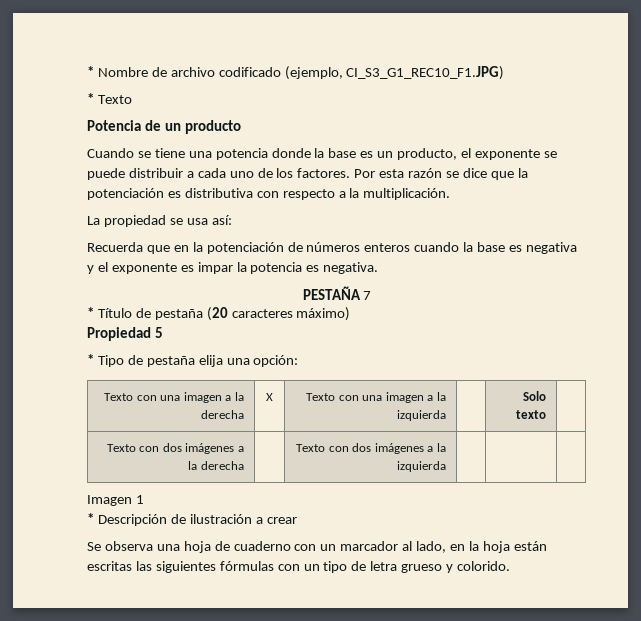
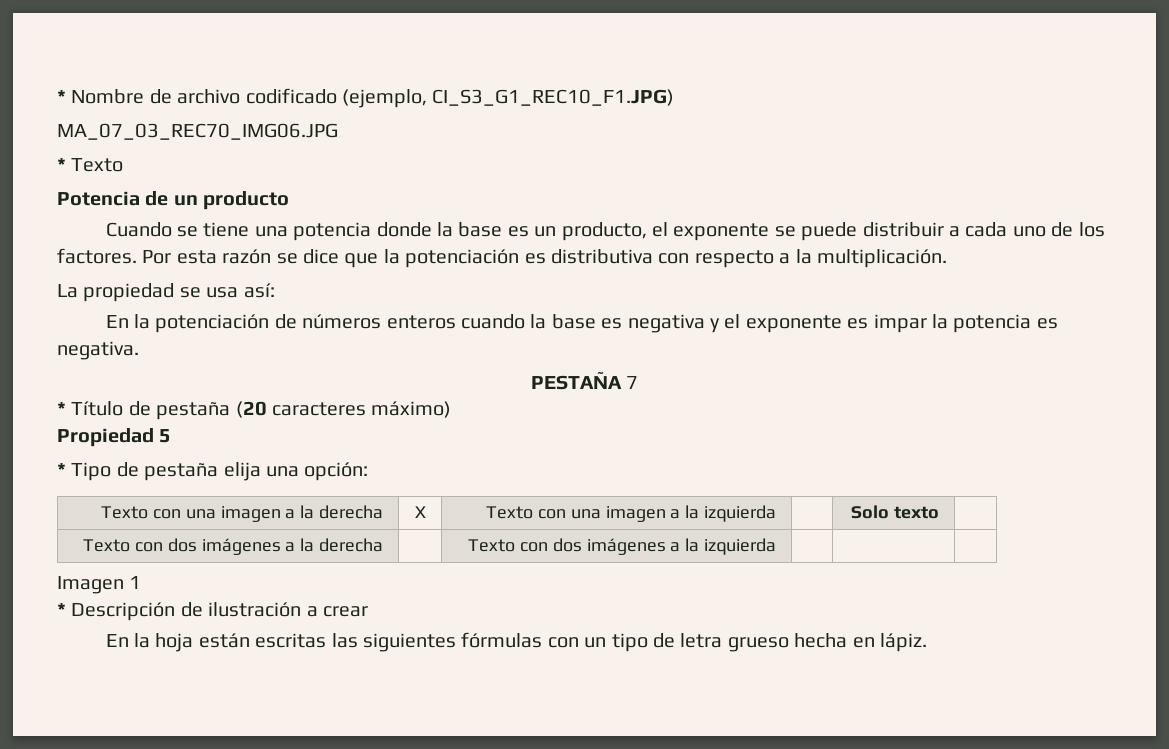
(505, 73) none -> [57,123,338,140] // MA_07_03_REC70_IMG06.JPG
[87,242,189,254] Recuerda que en -> [105,315,129,328] En
[87,541,466,553] Se observa una hoja de cuaderno con un marcador al lado, en -> [105,634,129,647] En
[446,561,511,573] y colorido. -> [794,633,928,652] hecha en lápiz.

